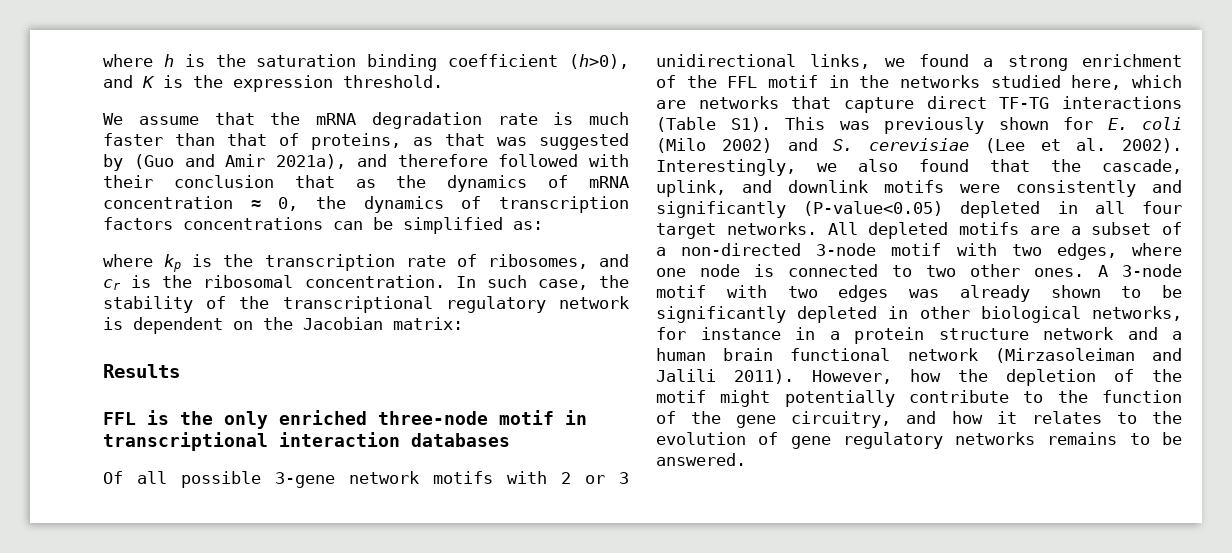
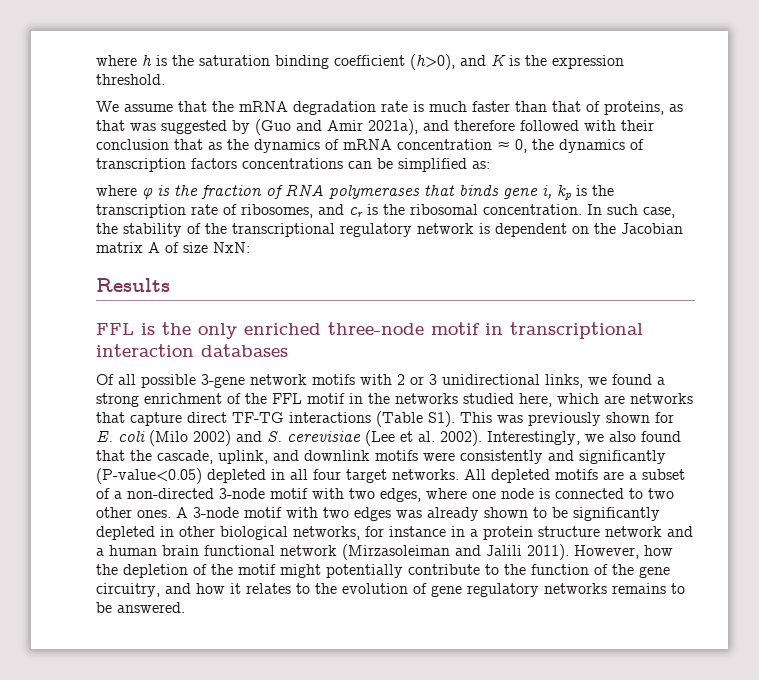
(153, 260) none -> [142,184,552,200] φ is the fraction of RNA polymerases that binds gene i,
[393,317,463,330] matrix: -> [96,242,250,253] matrix A of size NxN:

